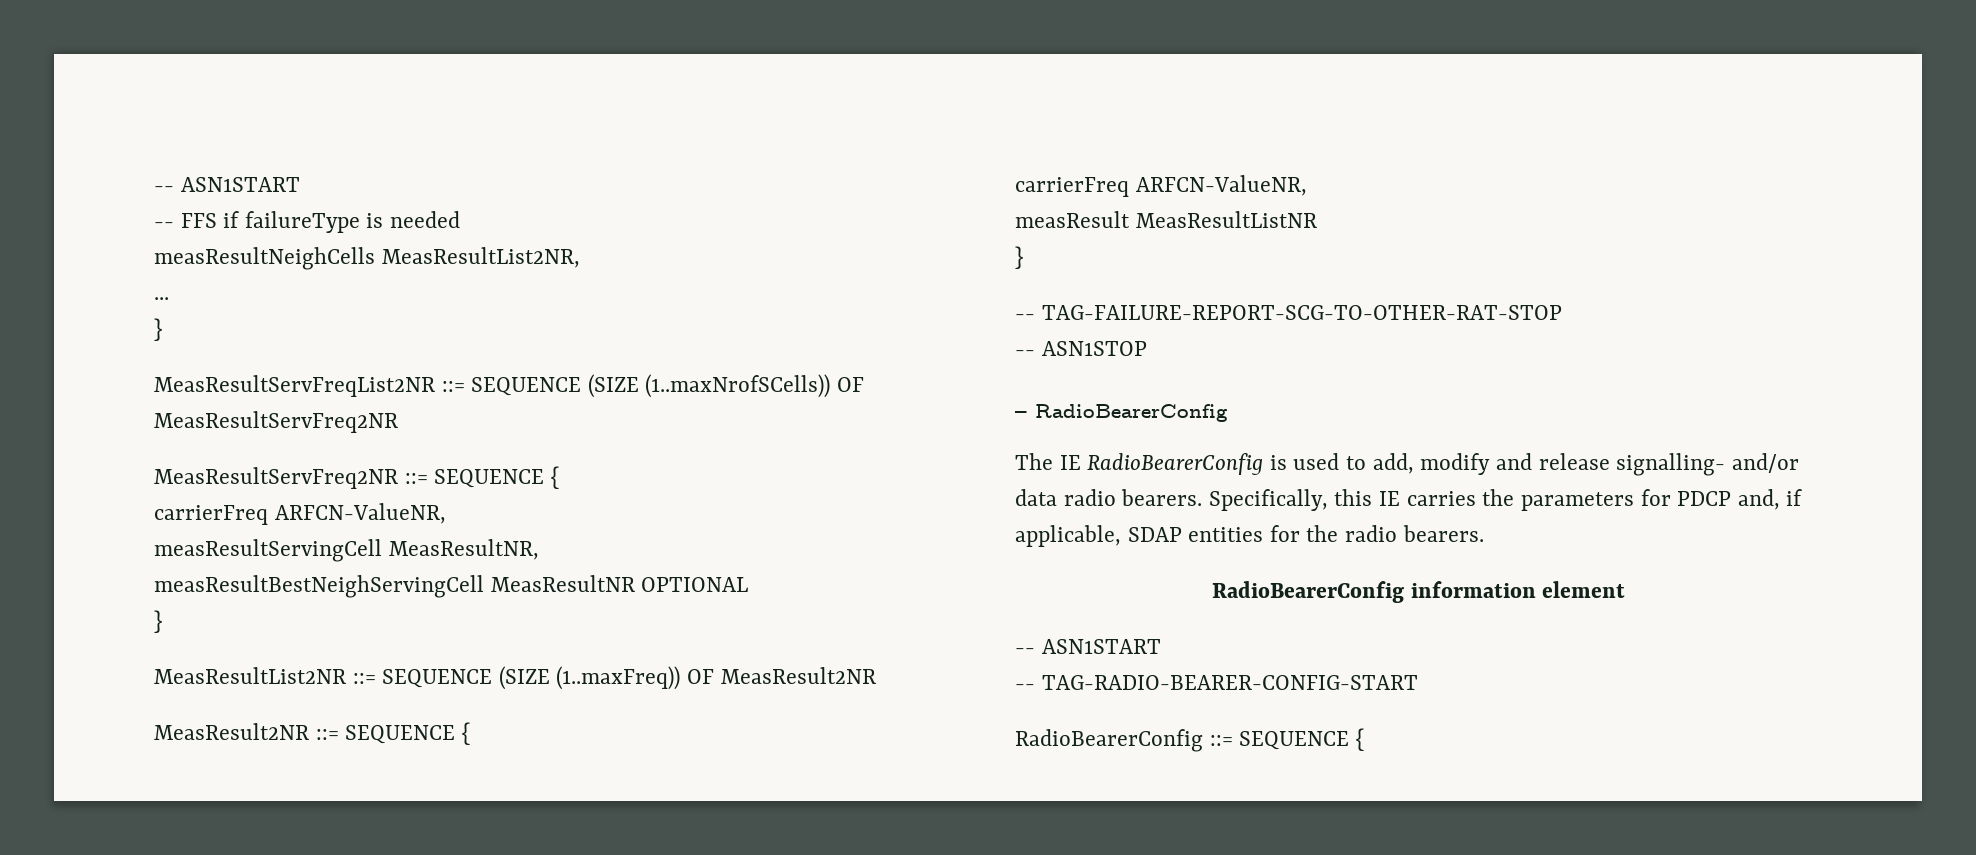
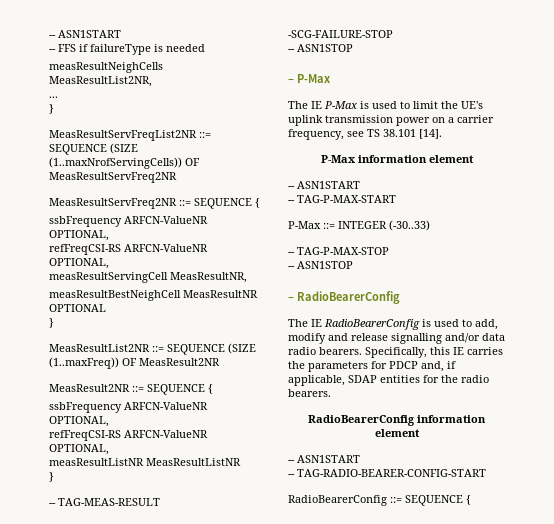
[645,374,831,398] (1..maxNrofSCells)) -> [49,157,182,169] (1..maxNrofServingCells))
[154,503,446,525] carrierFreq ARFCN-ValueNR, -> [49,216,208,227] [49,230,109,241] [49,244,208,255] [49,258,109,269] ssbFrequency ARFCN-ValueNR OPTIONAL, // refFreqCSI-RS ARFCN-ValueNR OPTIONAL,
[154,575,484,598] measResultBestNeighServingCell -> [49,290,181,301] measResultBestNeighCell
[1015,175,1307,197] [1015,211,1317,228] [1015,246,1023,269] [1015,305,1562,320] carrierFreq ARFCN-ValueNR, // measResult MeasResultListNR // } // -- TAG-FAILURE-REPORT-SCG-TO-OTHER-RAT-STOP -> [49,402,208,413] [49,416,109,427] [49,430,208,441] [49,444,109,455] [49,458,241,466] [49,472,54,482] [49,498,160,506] [288,30,393,38] [288,44,353,52] [288,74,330,83] [288,101,483,109] [288,115,494,126] [288,129,442,140] [320,155,474,163] [288,181,360,189] [288,195,396,203] [288,220,430,231] [288,247,389,255] ssbFrequency ARFCN-ValueNR OPTIONAL, // refFreqCSI-RS ARFCN-ValueNR OPTIONAL, // measResultListNR MeasResultListNR // } // -- TAG-MEAS-RESULT -SCG-FAILURE-STOP // -- ASN1STOP // – P-Max // The IE P-Max is used to limit the UE's uplink transmission power on a carrier frequency, see TS 38.101 [14]. // P-Max information element // -- ASN1START // -- TAG-P-MAX-START // P-Max ::= INTEGER (-30..33) // -- TAG-P-MAX-STOP
[1616,453,1726,476] signalling- -> [391,333,442,344] signalling

